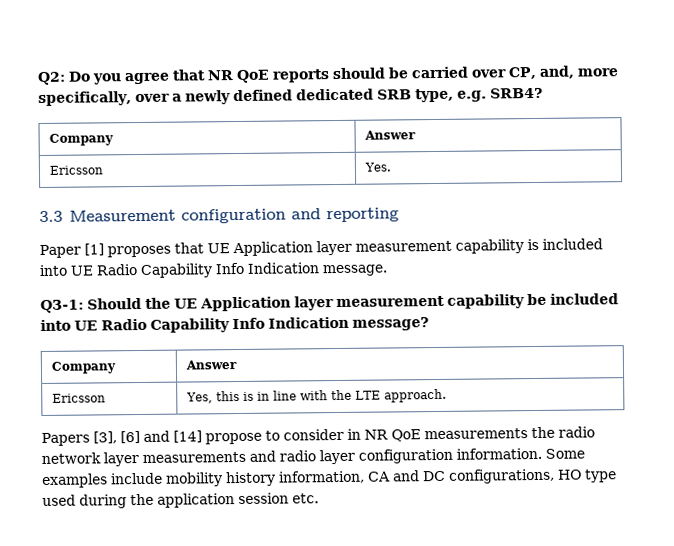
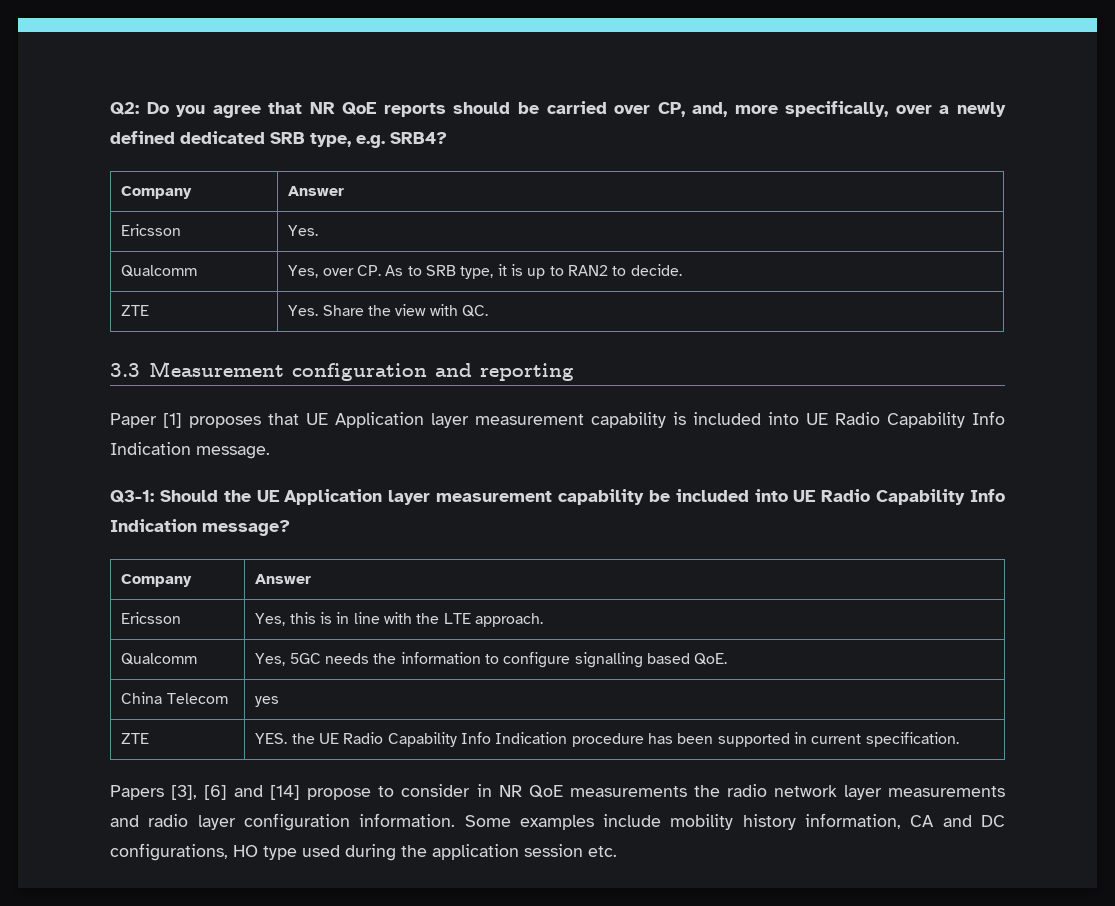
(391, 167) none -> [121,265,198,277] [288,264,682,279] [121,305,150,316] [288,304,488,317] // Qualcomm | Yes, over CP. As to SRB type, it is up to RAN2 to decide. // ZTE | Yes. Share the view with QC.
(447, 395) none -> [121,653,198,665] [255,652,728,668] [121,692,228,704] [255,696,280,707] [121,733,150,744] [255,732,959,747] // Qualcomm | Yes, 5GC needs the information to configure signalling based QoE. // China Telecom | yes // ZTE | YES. the UE Radio Capability Info Indication procedure has been supported in current specification.

